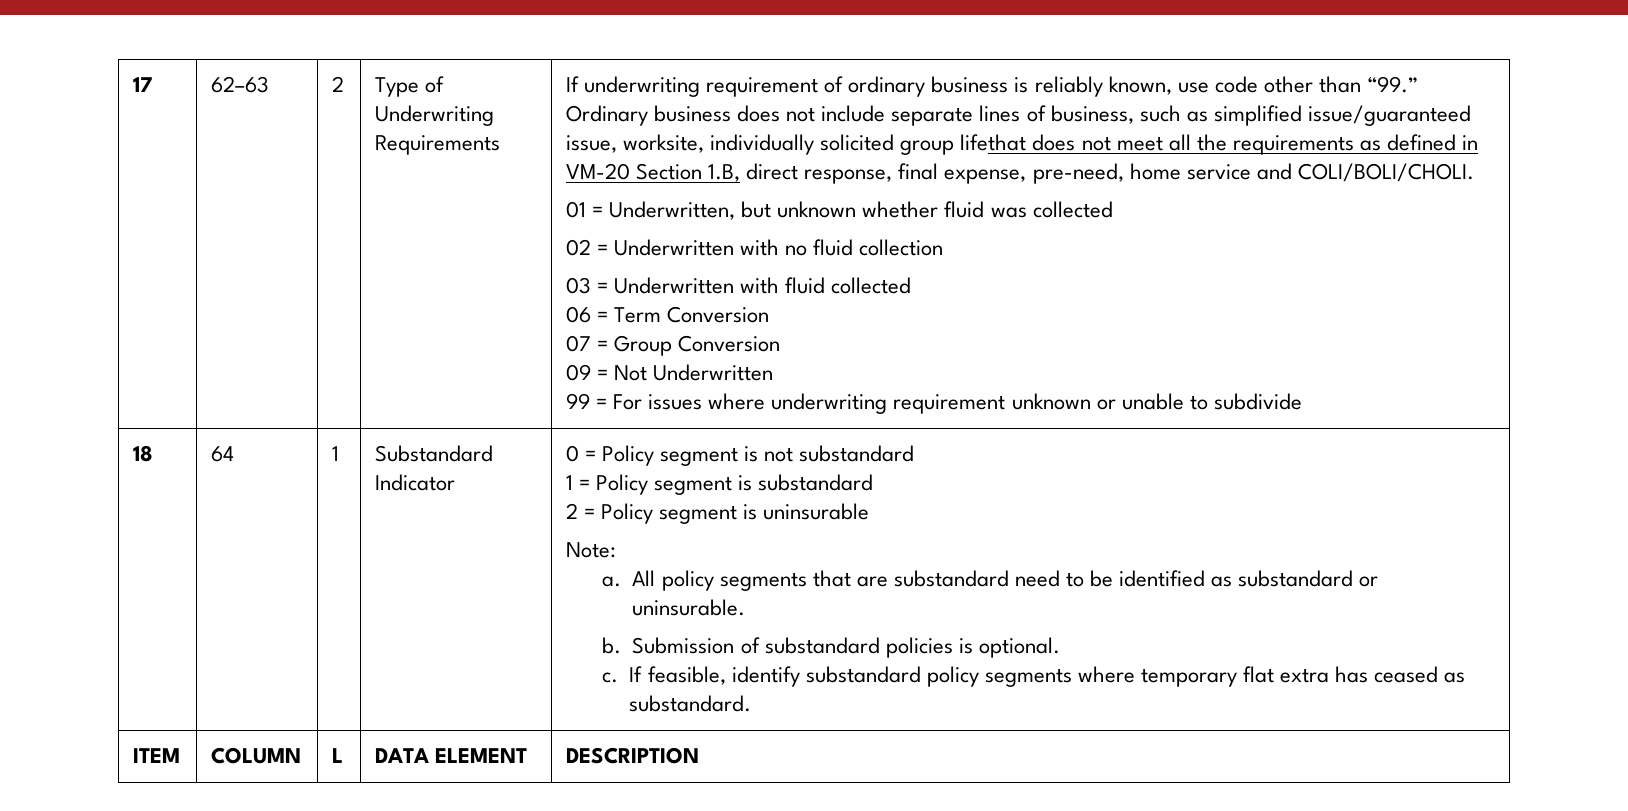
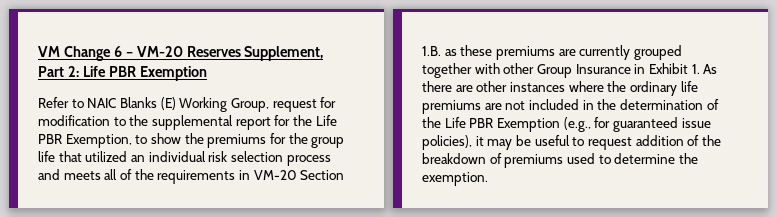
[133,77,153,92] [211,76,270,93] [332,76,345,92] [375,76,445,97] [375,105,495,126] [375,135,501,155] [566,76,1419,97] [566,105,1471,126] [566,134,1479,155] [566,163,1474,184] [566,201,1113,220] [566,239,944,256] [566,277,912,294] [566,306,770,323] [566,335,781,356] [566,364,774,381] [566,393,1302,414] [133,445,154,462] [211,446,235,462] [332,446,340,461] [375,445,494,462] [375,474,456,491] [566,445,915,466] [566,474,874,495] [566,503,870,524] [566,542,617,558] [602,570,1379,591] [632,599,746,616] [602,637,1060,658] [602,666,1466,687] [629,695,752,712] [133,748,181,763] [211,747,302,764] [332,748,344,763] [375,748,528,763] [566,747,700,764] 17 | 62–63 | 2 | Type of Underwriting Requirements | If underwriting requirement of ordinary business is reliably known, use code other than “99.” Ordinary business does not include separate lines of business, such as simplified issue/guaranteed issue, worksite, individually solicited group lifethat does not meet all the requirements as defined in VM-20 Section 1.B, direct response, final expense, pre-need, home service and COLI/BOLI/CHOLI. // 01 = Underwritten, but unknown whether fluid was collected // 02 = Underwritten with no fluid collection // 03 = Underwritten with fluid collected // 06 = Term Conversion // 07 = Group Conversion // 09 = Not Underwritten // 99 = For issues where underwriting requirement unknown or unable to subdivide // 18 | 64 | 1 | Substandard Indicator | 0 = Policy segment is not substandard // 1 = Policy segment is substandard // 2 = Policy segment is uninsurable // Note: // a. All policy segments that are substandard need to be identified as substandard or uninsurable. // b. Submission of substandard policies is optional. // c. If feasible, identify substandard policy segments where temporary flat extra has ceased as substandard. // ITEM | COLUMN | L | DATA ELEMENT | DESCRIPTION -> [38,46,324,61] [38,66,207,81] [38,97,337,112] [38,115,337,130] [38,133,345,148] [38,151,331,166] [38,169,345,184] [422,45,682,60] [422,63,718,78] [422,81,698,96] [422,99,719,114] [422,117,711,132] [422,135,721,150] [422,153,698,168] [422,172,488,186] VM Change 6 – VM-20 Reserves Supplement, Part 2: Life PBR Exemption // Refer to NAIC Blanks (E) Working Group, request for modification to the supplemental report for the Life PBR Exemption, to show the premiums for the group life that utilized an individual risk selection process and meets all of the requirements in VM-20 Section 1.B. as these premiums are currently grouped together with other Group Insurance in Exhibit 1. As there are other instances where the ordinary life premiums are not included in the determination of the Life PBR Exemption (e.g., for guaranteed issue policies), it may be useful to request addition of the breakdown of premiums used to determine the exemption.

